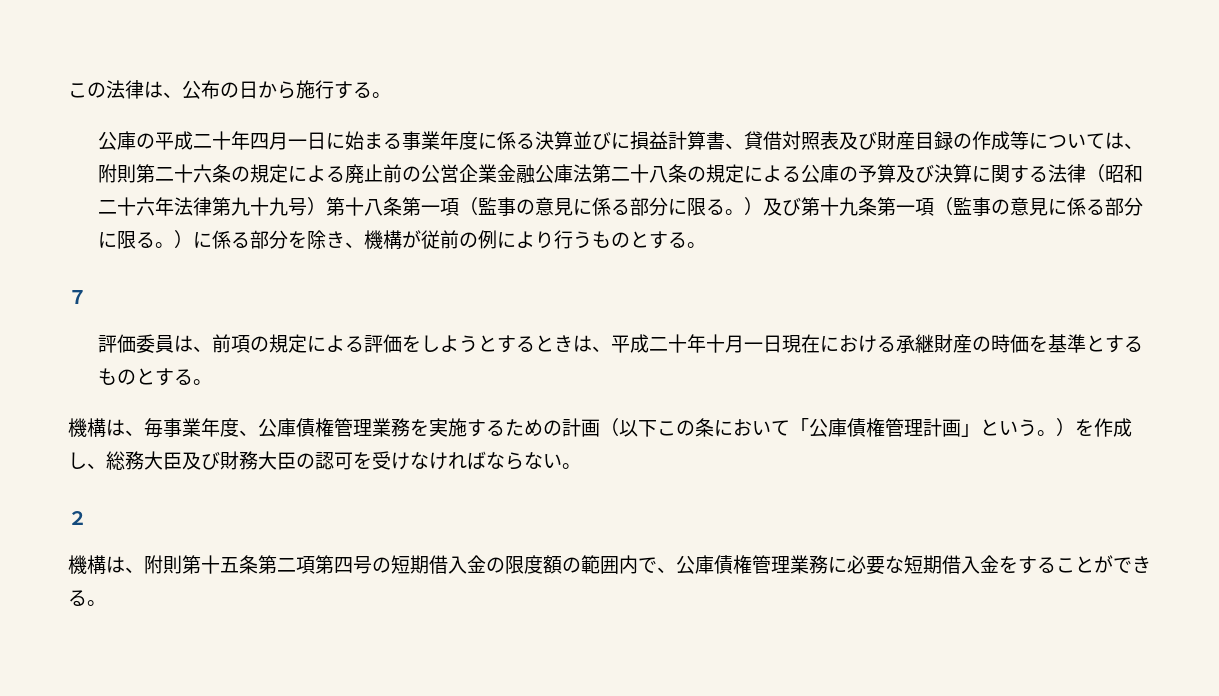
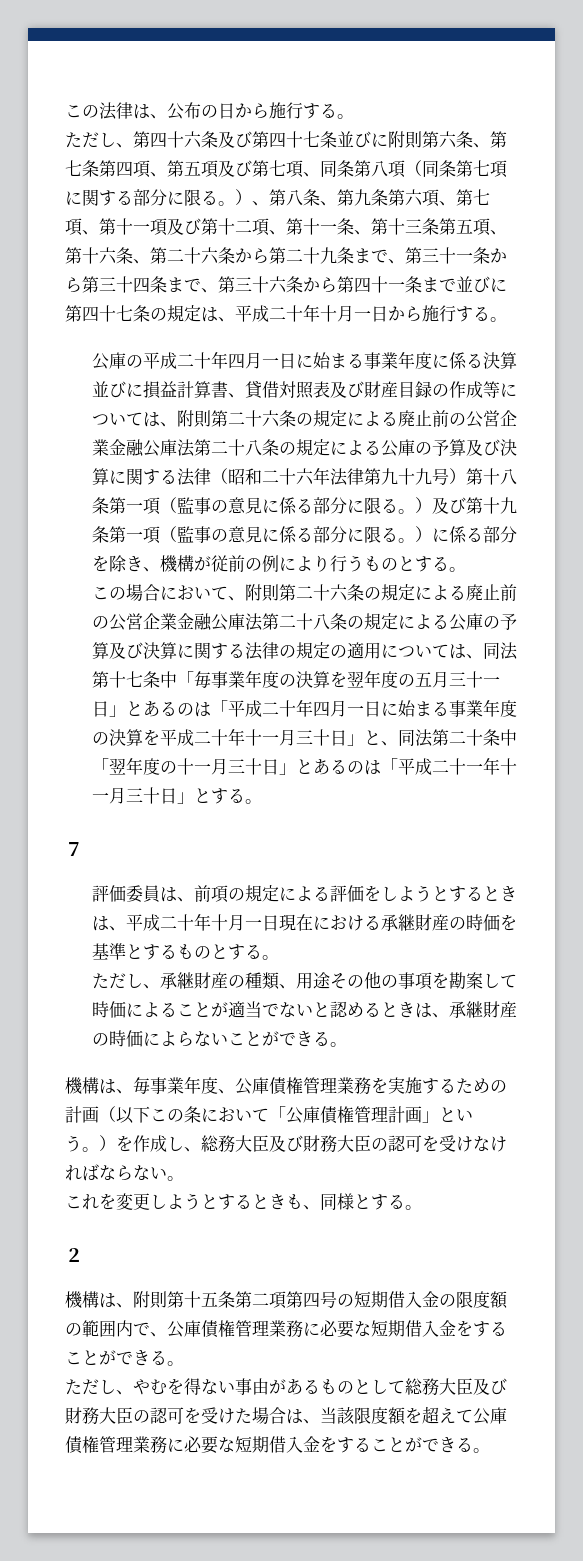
(391, 95) none -> [65,131,507,149] [65,160,507,178] [65,189,490,207] [65,218,507,236] [65,247,507,264] [65,276,507,293] [65,304,507,322] // ただし、第四十六条及び第四十七条並びに附則第六条、第七条第四項、第五項及び第七項、同条第八項（同条第七項に関する部分に限る。）、第八条、第九条第六項、第七項、第十一項及び第十二項、第十一条、第十三条第五項、第十六条、第二十六条から第二十九条まで、第三十一条から第三十四条まで、第三十六条から第四十一条まで並びに第四十七条の規定は、平成二十年十月一日から施行する。
(707, 245) none -> [91,584,517,602] [91,613,517,631] [91,642,518,660] [91,670,500,689] [91,699,517,717] [91,728,517,747] [91,757,517,775] [91,787,262,804] // この場合において、附則第二十六条の規定による廃止前の公営企業金融公庫法第二十八条の規定による公庫の予算及び決算に関する法律の規定の適用については、同法第十七条中「毎事業年度の決算を翌年度の五月三十一日」とあるのは「平成二十年四月一日に始まる事業年度の決算を平成二十年十一月三十日」と、同法第二十条中「翌年度の十一月三十日」とあるのは「平成二十一年十一月三十日」とする。
(213, 382) none -> [91,972,517,990] [91,1001,517,1018] [91,1030,347,1047] // ただし、承継財産の種類、用途その他の事項を勘案して時価によることが適当でないと認めるときは、承継財産の時価によらないことができる。
(581, 466) none -> [65,1193,422,1210] // これを変更しようとするときも、同様とする。
(106, 603) none -> [65,1378,507,1395] [65,1406,507,1425] [65,1436,490,1454] // ただし、やむを得ない事由があるものとして総務大臣及び財務大臣の認可を受けた場合は、当該限度額を超えて公庫債権管理業務に必要な短期借入金をすることができる。

